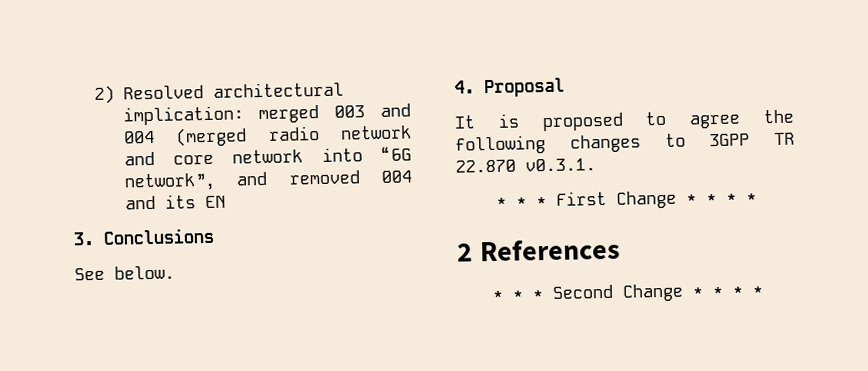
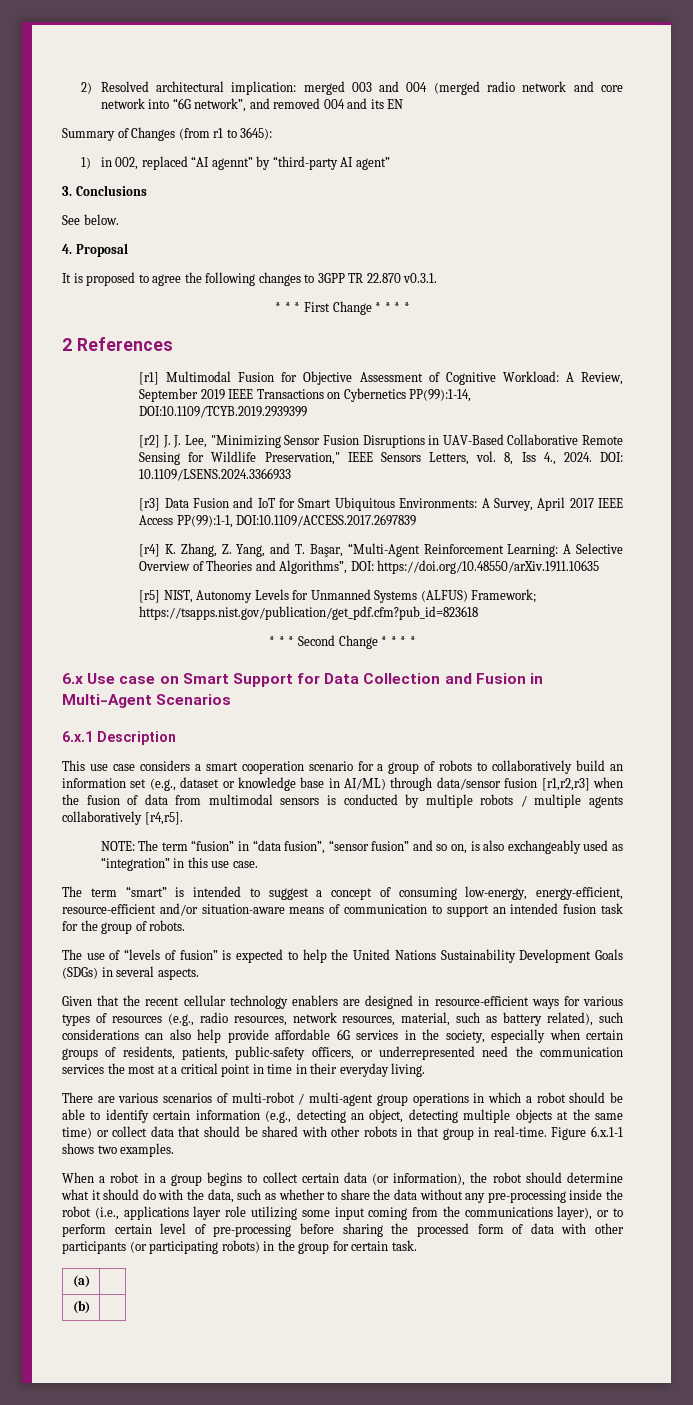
(226, 202) none -> [62,127,273,141] [81,156,390,170] // Summary of Changes (from r1 to 3645): // 1) in 002, replaced “AI agennt” by “third-party AI agent”
(620, 250) none -> [139,371,624,385] [139,388,472,402] [139,406,308,418] [139,434,623,448] [139,451,623,465] [139,468,292,481] [139,497,623,511] [139,514,417,528] [139,543,624,557] [139,560,600,574] [139,589,537,603] [139,606,479,620] // [r1] Multimodal Fusion for Objective Assessment of Cognitive Workload: A Review, September 2019 IEEE Transactions on Cybernetics PP(99):1-14, DOI:10.1109/TCYB.2019.2939399 // [r2] J. J. Lee, "Minimizing Sensor Fusion Disruptions in UAV-Based Collaborative Remote Sensing for Wildlife Preservation," IEEE Sensors Letters, vol. 8, Iss 4., 2024. DOI: 10.1109/LSENS.2024.3366933 // [r3] Data Fusion and IoT for Smart Ubiquitous Environments: A Survey, April 2017 IEEE Access PP(99):1-1, DOI:10.1109/ACCESS.2017.2697839 // [r4] K. Zhang, Z. Yang, and T. Başar, “Multi-Agent Reinforcement Learning: A Selective Overview of Theories and Algorithms”, DOI: https://doi.org/10.48550/arXiv.1911.10635 // [r5] NIST, Autonomy Levels for Unmanned Systems (ALFUS) Framework; https://tsapps.nist.gov/publication/get_pdf.cfm?pub_id=823618
(763, 291) none -> [62,673,544,687] [62,694,232,708] [62,731,176,745] [62,760,623,774] [62,777,623,791] [62,794,623,808] [62,811,183,825] [100,840,624,854] [100,857,258,871] [62,886,623,900] [62,903,623,917] [62,920,186,934] [62,949,624,963] [62,966,199,980] [62,995,623,1009] [62,1012,623,1026] [62,1029,623,1043] [62,1046,623,1060] [62,1063,426,1077] [62,1092,624,1106] [62,1109,624,1123] [62,1126,623,1140] [62,1143,175,1157] [62,1172,623,1186] [61,1189,623,1203] [62,1206,623,1220] [62,1223,625,1237] [62,1240,417,1254] [72,1275,90,1288] [72,1300,90,1314] // 6.x Use case on Smart Support for Data Collection and Fusion in Multi-Agent Scenarios // 6.x.1 Description // This use case considers a smart cooperation scenario for a group of robots to collaboratively build an information set (e.g., dataset or knowledge base in AI/ML) through data/sensor fusion [r1,r2,r3] when the fusion of data from multimodal sensors is conducted by multiple robots / multiple agents collaboratively [r4,r5]. // NOTE: The term “fusion” in “data fusion”, “sensor fusion” and so on, is also exchangeably used as “integration” in this use case. // The term “smart” is intended to suggest a concept of consuming low-energy, energy-efficient, resource-efficient and/or situation-aware means of communication to support an intended fusion task for the group of robots. // The use of “levels of fusion” is expected to help the United Nations Sustainability Development Goals (SDGs) in several aspects. // Given that the recent cellular technology enablers are designed in resource-efficient ways for various types of resources (e.g., radio resources, network resources, material, such as battery related), such considerations can also help provide affordable 6G services in the society, especially when certain groups of residents, patients, public-safety officers, or underrepresented need the communication services the most at a critical point in time in their everyday living. // There are various scenarios of multi-robot / multi-agent group operations in which a robot should be able to identify certain information (e.g., detecting an object, detecting multiple objects at the same time) or collect data that should be shared with other robots in that group in real-time. Figure 6.x.1-1 shows two examples. // When a robot in a group begins to collect certain data (or information), the robot should determine what it should do with the data, such as whether to share the data without any pre-processing inside the robot (i.e., applications layer role utilizing some input coming from the communications layer), or to perform certain level of pre-processing before sharing the processed form of data with other participants (or participating robots) in the group for certain task. // (a) | // (b) |

